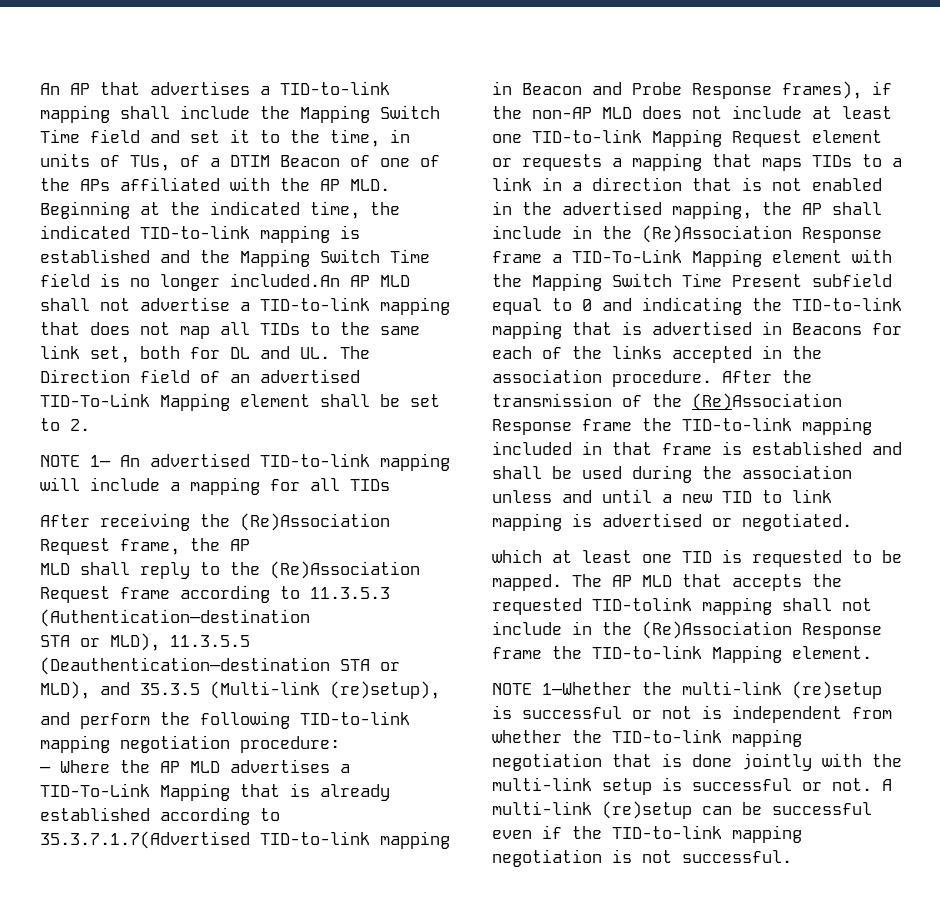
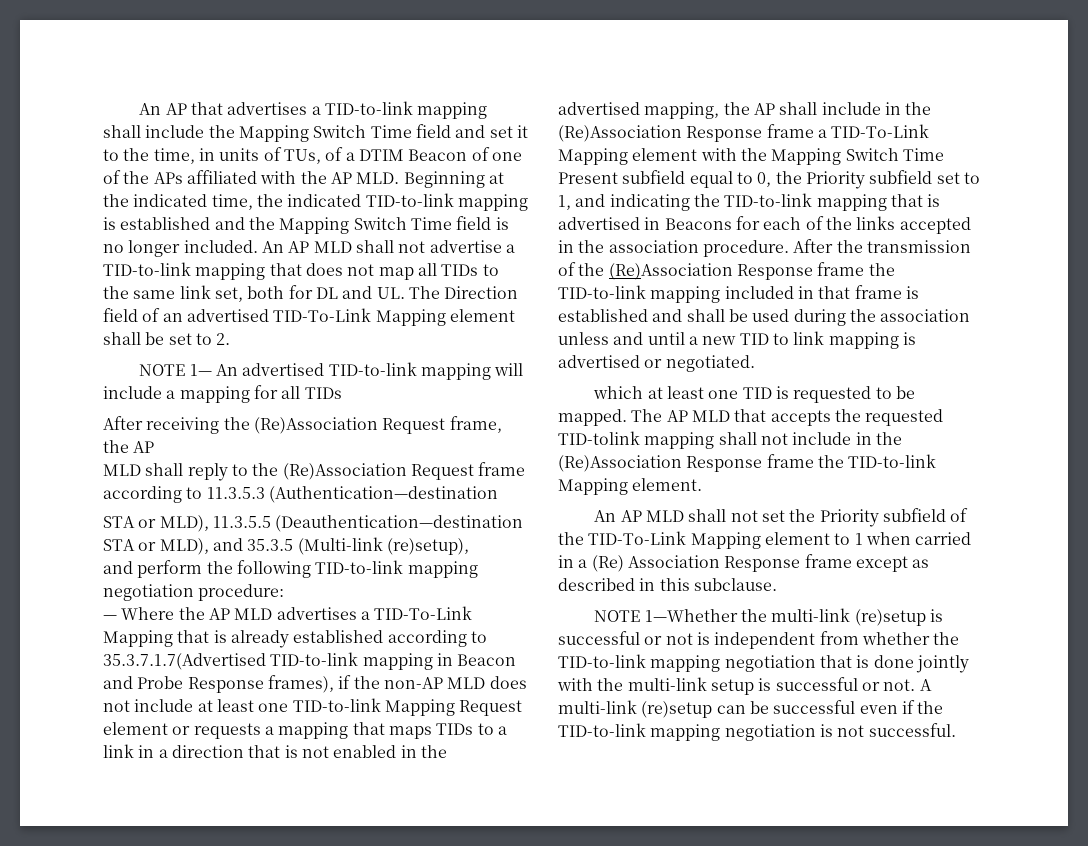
[230,273,340,287] included.An -> [183,240,284,253] included. An
[582,299,592,311] 0 -> [757,170,980,189] [558,195,571,210] 0, the Priority subfield set to 1,
(872, 652) none -> [594,508,969,527] [558,531,972,549] [558,554,930,572] [558,578,777,591] // An AP MLD shall not set the Priority subfield of the TID-To-Link Mapping element to 1 when carried in a (Re) Association Response frame except as described in this subclause.

